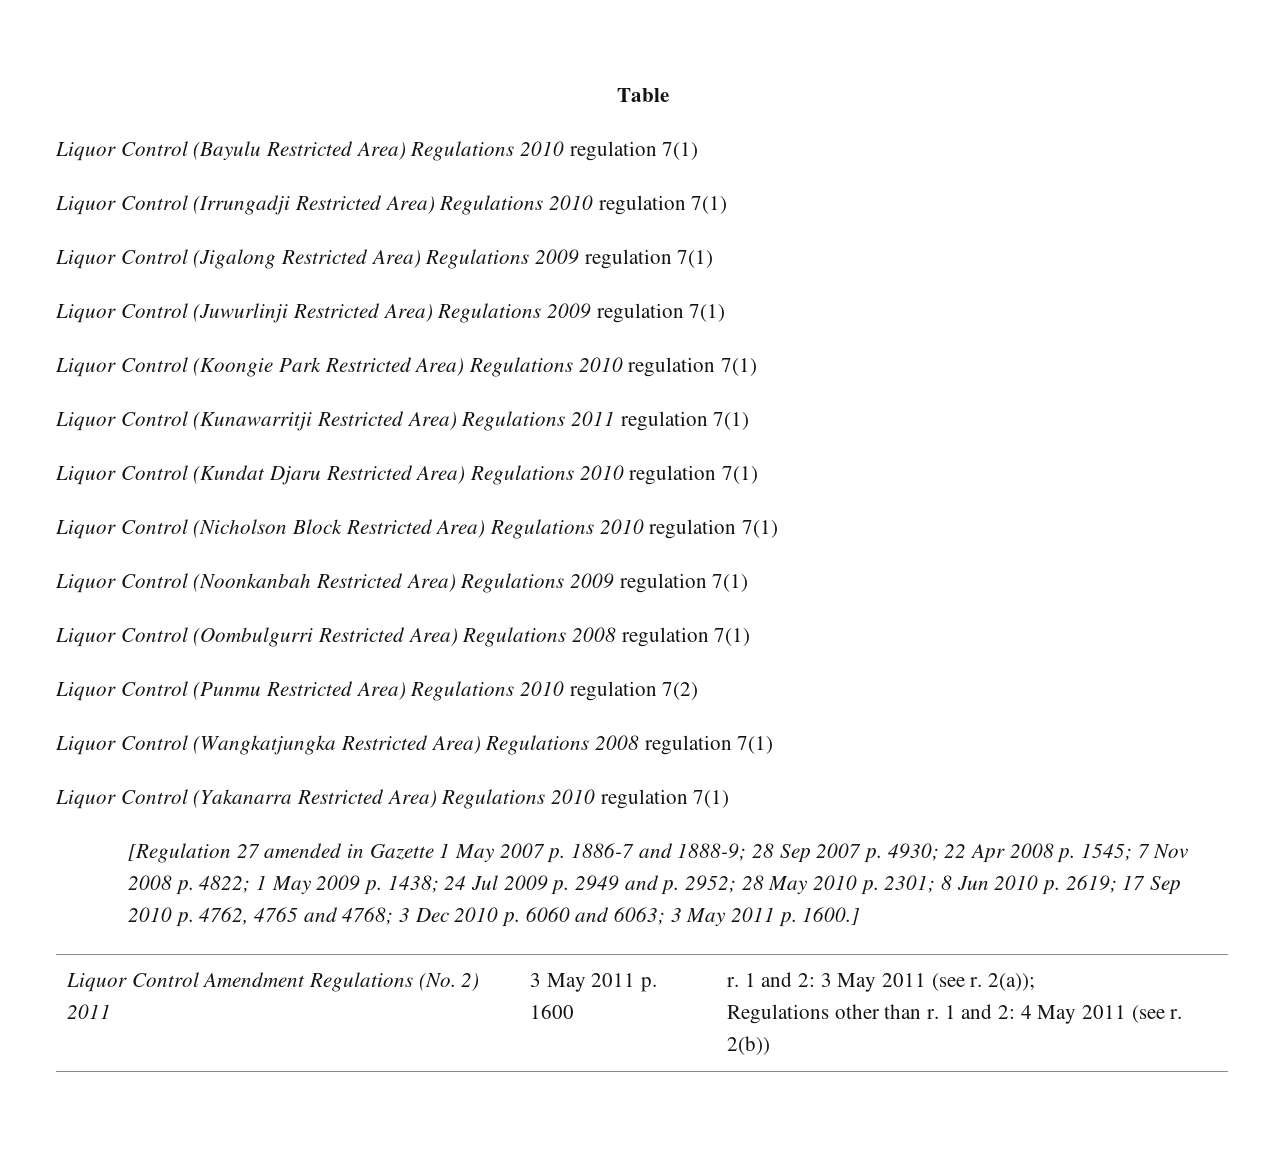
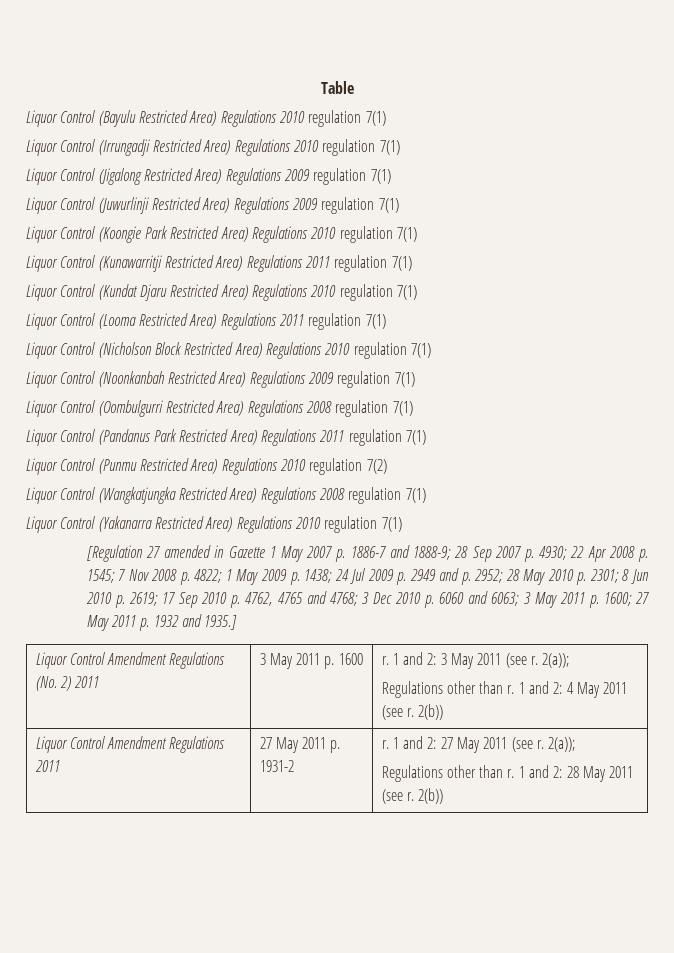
(759, 475) none -> [26,313,386,330] // Liquor Control (Looma Restricted Area) Regulations 2011 regulation 7(1)
(751, 637) none -> [26,429,426,446] // Liquor Control (Pandanus Park Restricted Area) Regulations 2011 regulation 7(1)
[802,907,861,925] 1600.] -> [603,592,649,606] [86,614,238,631] 1600; 27 May 2011 p. 1932 and 1935.]
(770, 1045) none -> [35,736,226,753] [34,760,60,772] [259,737,341,753] [259,760,294,772] [381,736,576,753] [381,765,634,782] [381,788,444,804] // Liquor Control Amendment Regulations 2011 | 27 May 2011 p. 1931-2 | r. 1 and 2: 27 May 2011 (see r. 2(a)); // Regulations other than r. 1 and 2: 28 May 2011 (see r. 2(b))

